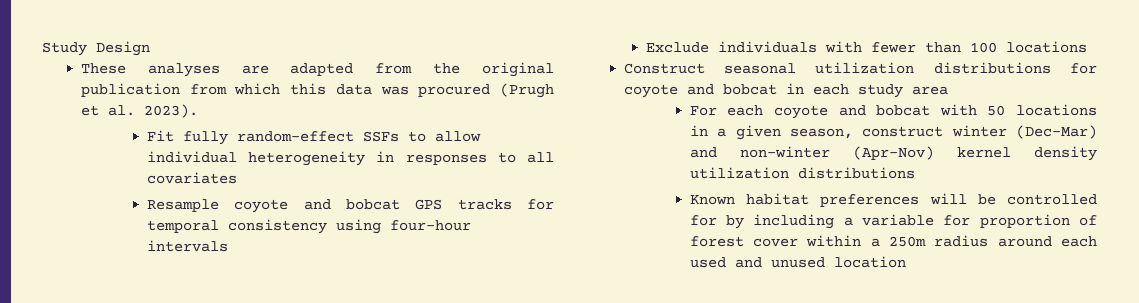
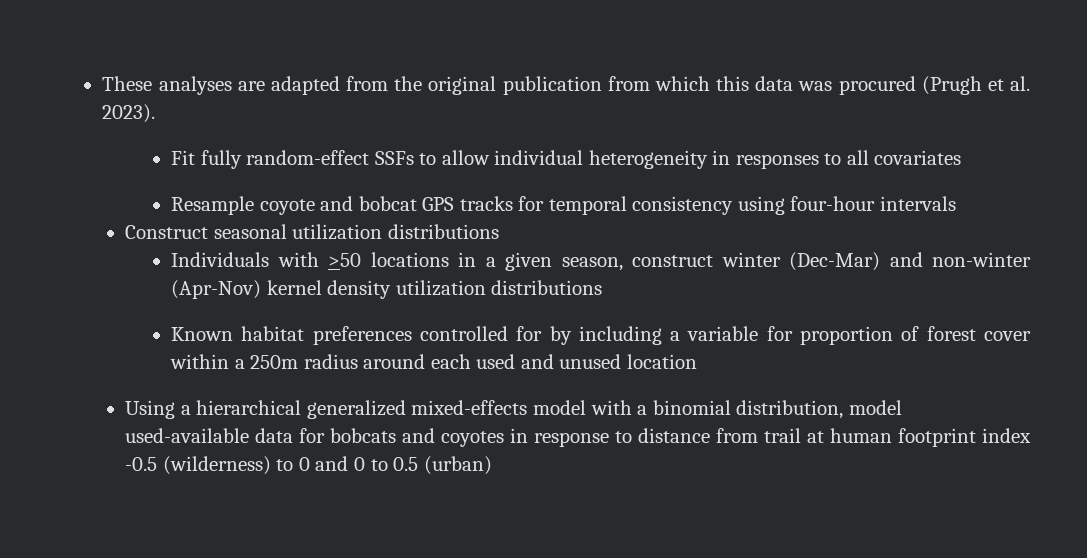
[42,41,150,56] Study Design // -> (102, 83) none
[645,41,1087,53] [623,62,1097,74] [623,83,948,98] [689,104,1006,119] Exclude individuals with fewer than 100 locations // Construct seasonal utilization distributions for coyote and bobcat in each study area // For each coyote and bobcat with 50 -> [125,224,499,240] [171,252,362,267] Construct seasonal utilization distributions // Individuals with >50
[929,193,996,205] will be -> (412, 335) none
(906, 262) none -> [125,400,902,419] [125,428,1032,447] [125,456,492,475] // Using a hierarchical generalized mixed-effects model with a binomial distribution, model used-available data for bobcats and coyotes in response to distance from trail at human footprint index -0.5 (wilderness) to 0 and 0 to 0.5 (urban)

